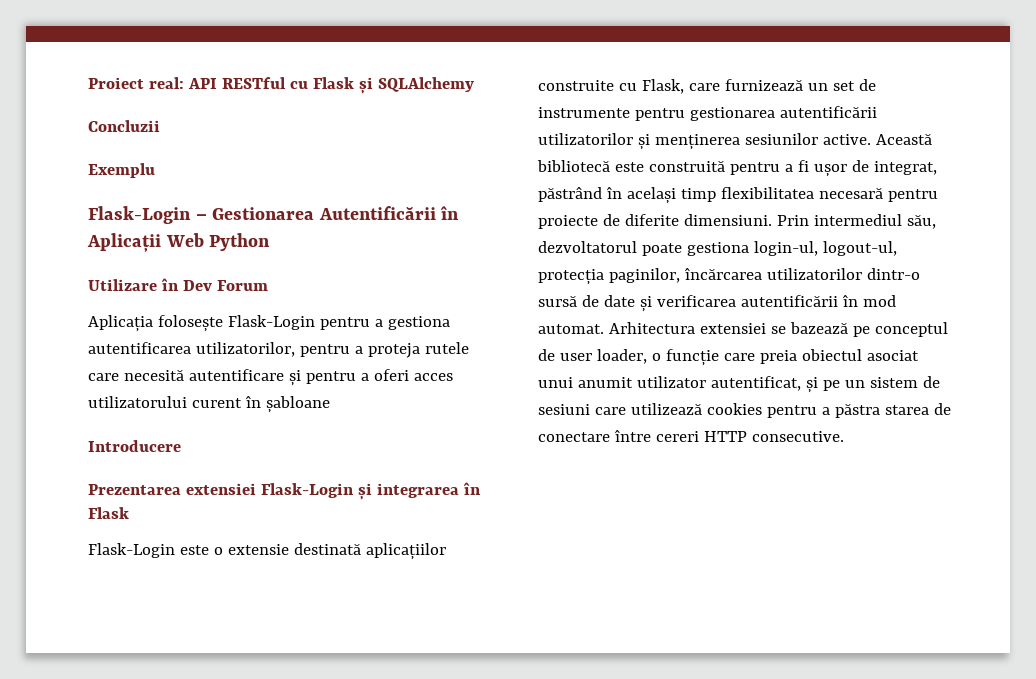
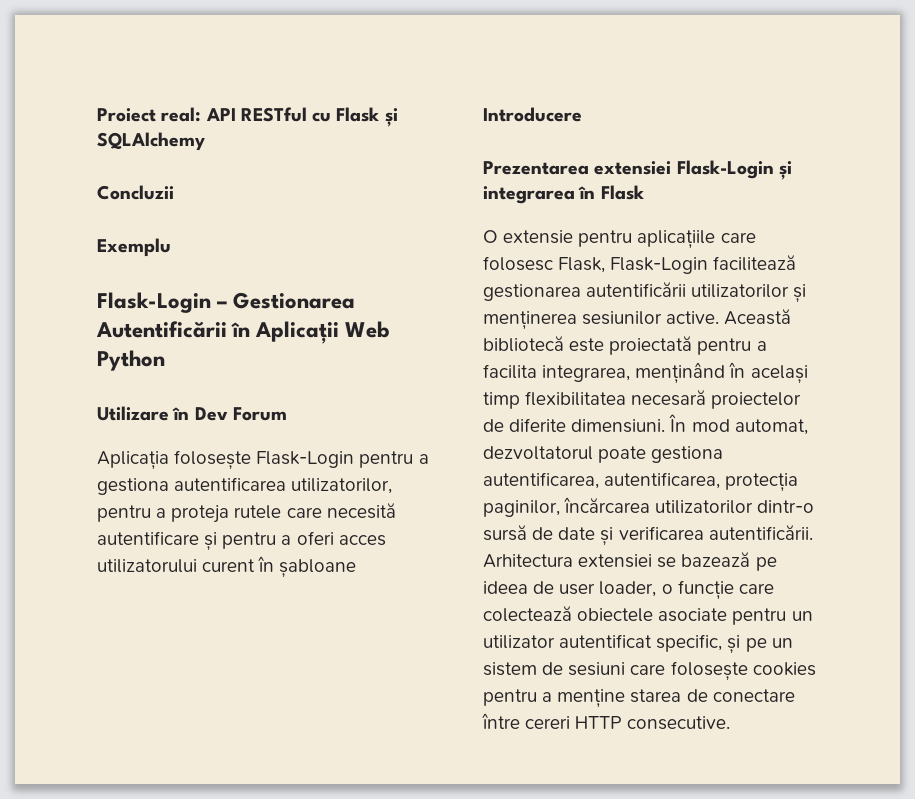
[88,543,446,560] [538,79,876,94] [538,107,685,121] Flask-Login este o extensie destinată aplicațiilor construite cu Flask, care furnizează un set de instrumente pentru -> [483,230,756,249] [483,255,797,274] O extensie pentru aplicațiile care folosesc Flask, Flask-Login facilitează
[648,160,937,177] [538,187,602,202] construită pentru a fi ușor de integrat, păstrând -> [609,336,767,355] [483,362,726,384] proiectată pentru a facilita integrarea, menținând
[887,189,938,202] [538,215,598,229] pentru proiecte -> [711,392,802,409] proiectelor
[776,214,936,229] Prin intermediul său, -> [669,414,808,435] În mod automat,
[753,241,897,256] login-ul, logout-ul, -> [483,472,721,489] autentificarea, autentificarea,
[740,295,896,307] [538,324,604,334] autentificării în mod automat. -> [708,525,813,540] autentificării.
[874,322,948,337] conceptul -> [483,581,528,594] ideea
[759,349,919,364] [538,376,801,391] preia obiectul asociat unui anumit utilizator autentificat, -> [483,606,813,625] [483,634,723,652] colectează obiectele asociate pentru un utilizator autentificat specific,
[630,403,702,415] utilizează -> [670,661,748,681] folosește
[834,403,880,418] păstra -> [557,689,626,708] menține

